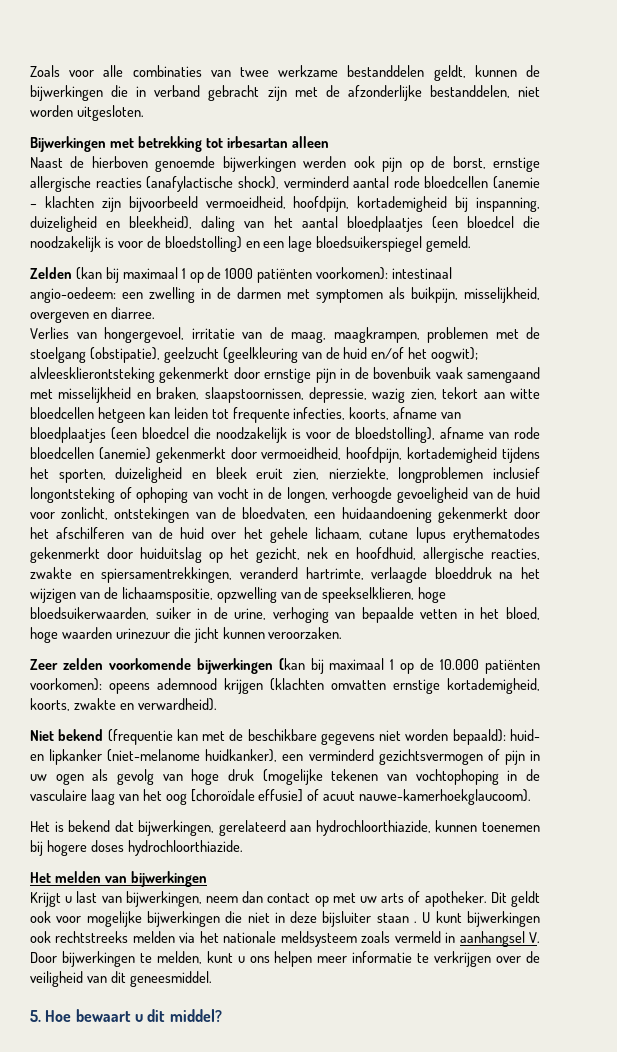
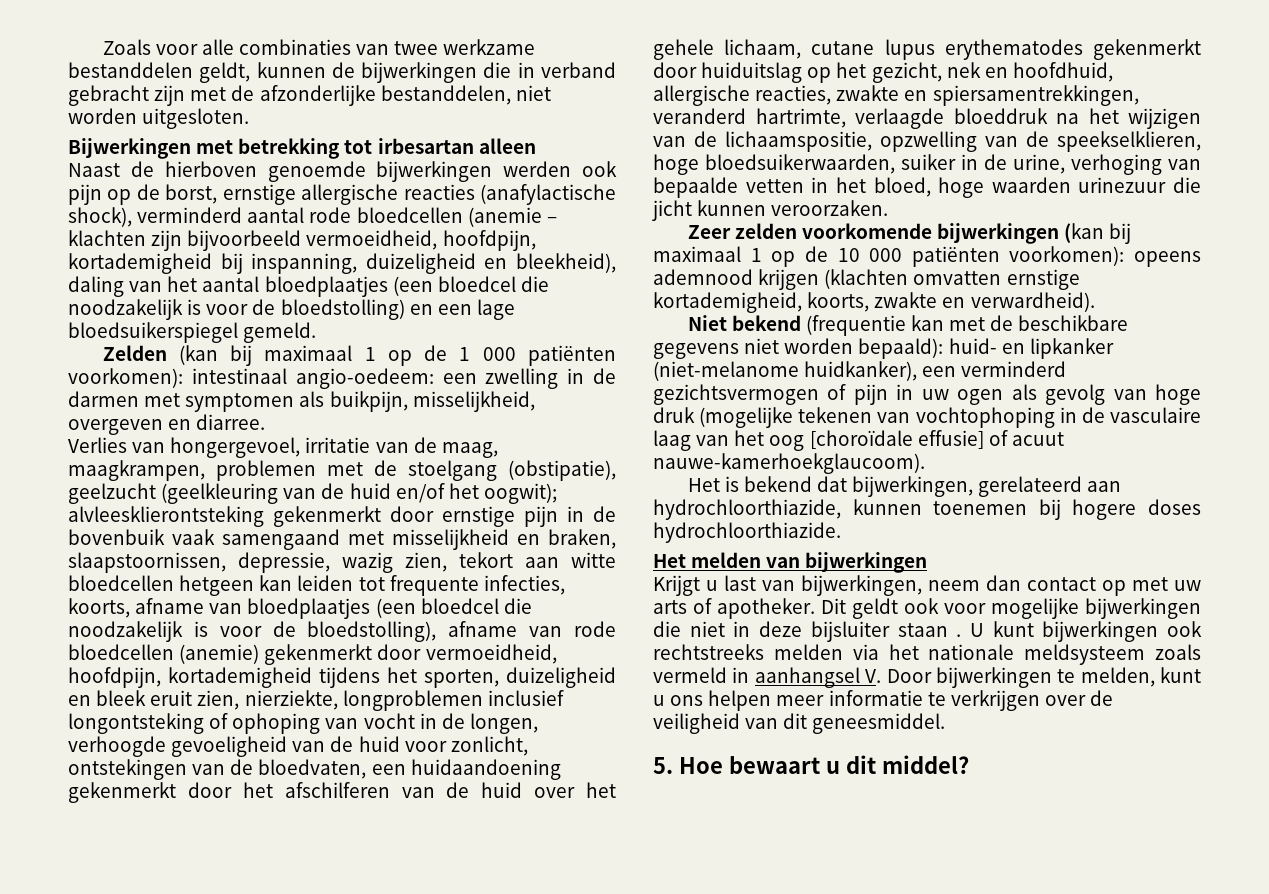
[225,268,254,279] 1000 -> [459,347,516,361] 1 000
[440,659,480,670] 10.000 -> [837,248,903,262] 10 000

